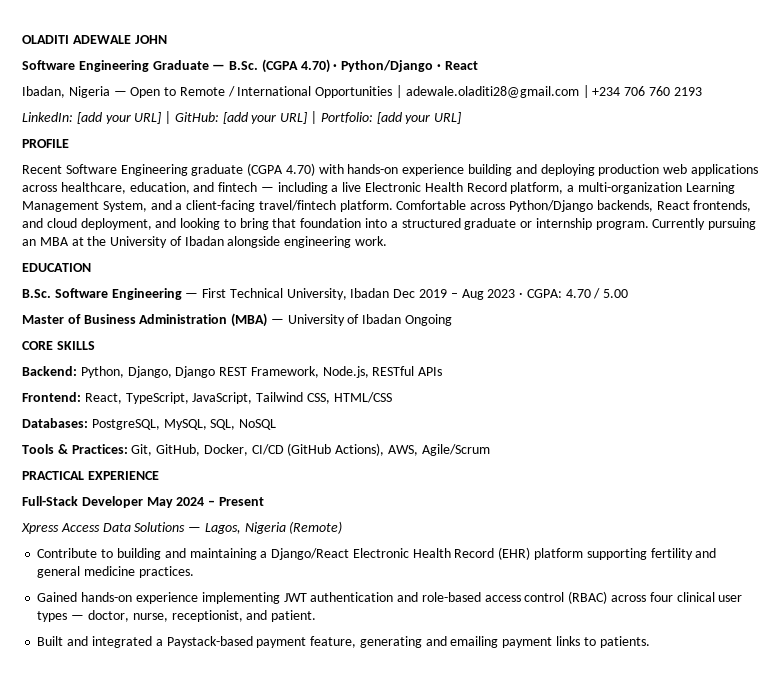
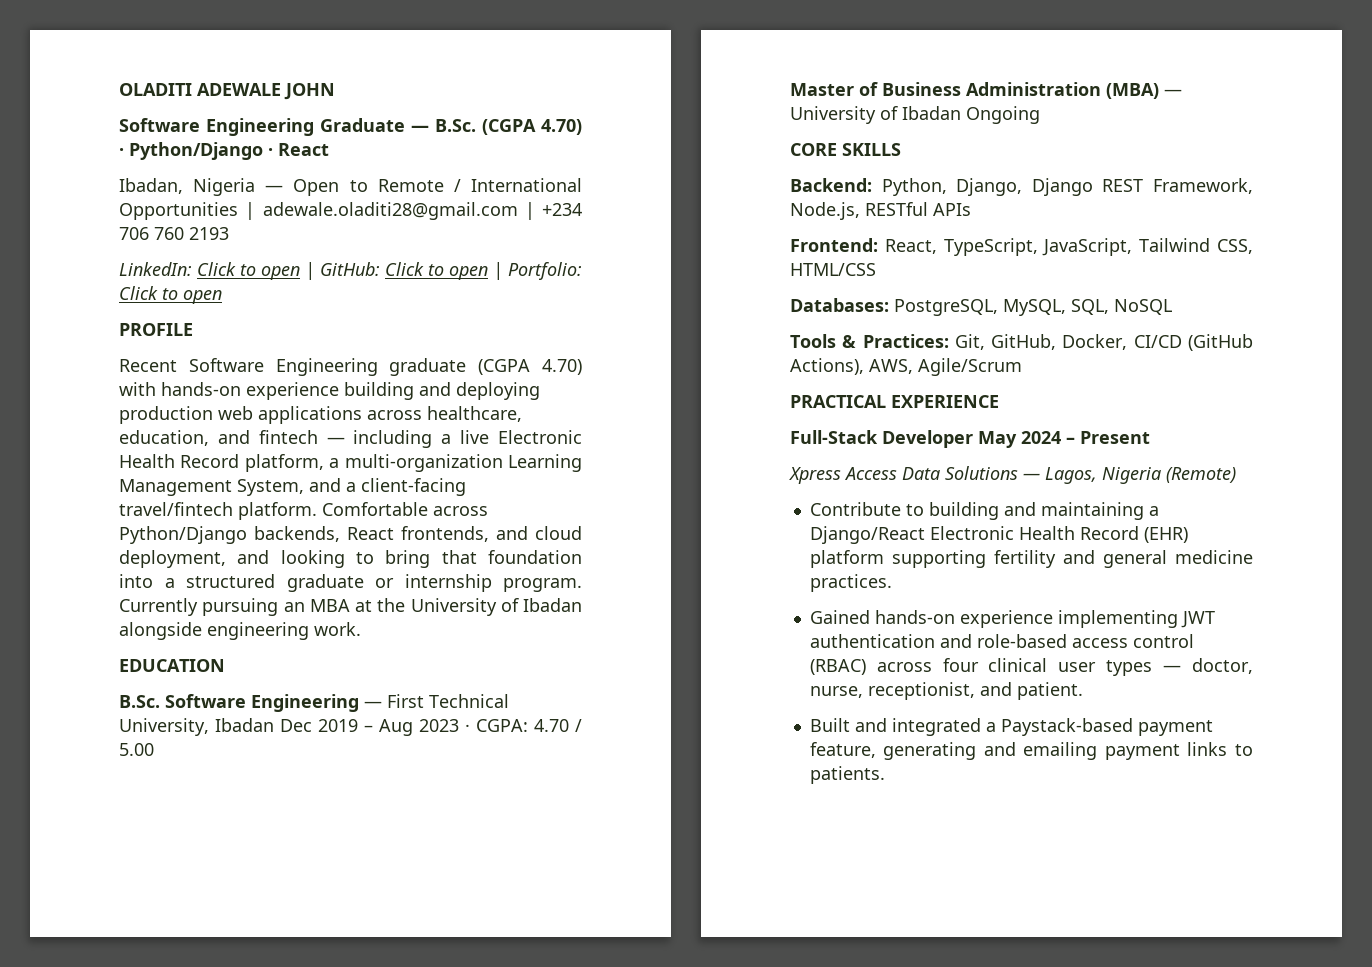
[76,111,462,124] [add your URL] | GitHub: [add your URL] | Portfolio: [add your URL] -> [197,262,582,280] [119,286,222,304] Click to open | GitHub: Click to open | Portfolio: Click to open

